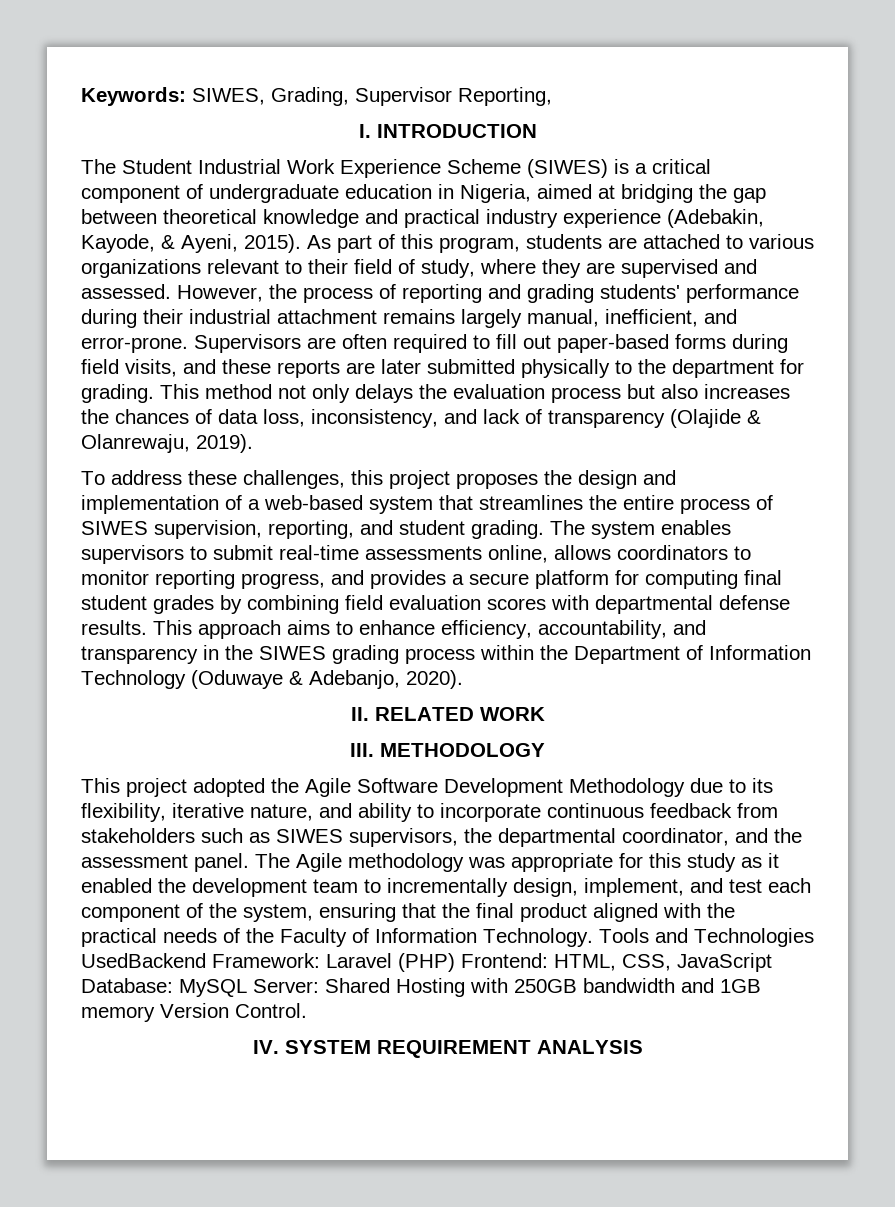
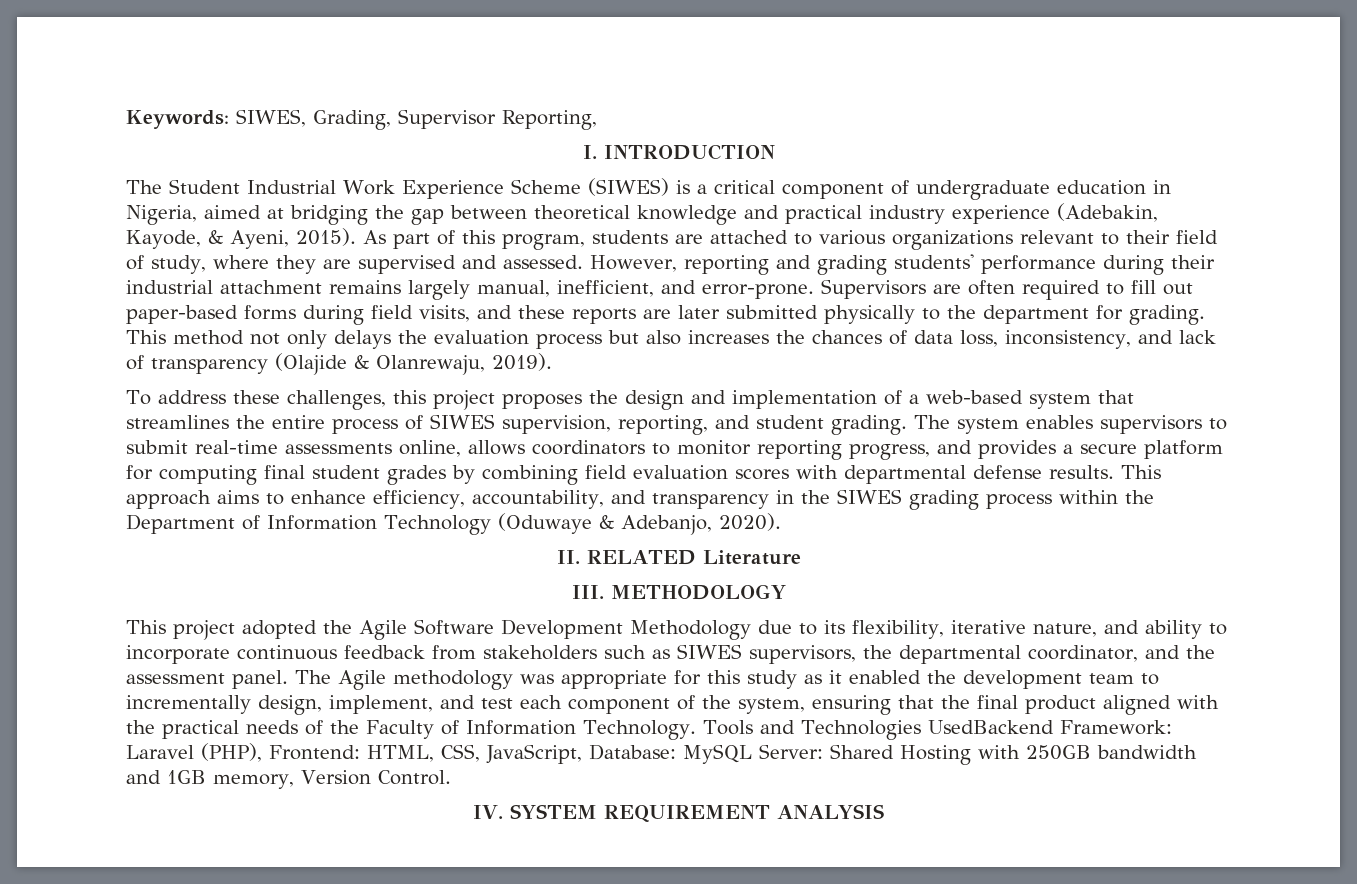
[269,284,396,303] the process of -> (677, 263) none
[479,707,545,721] WORK -> [702,550,801,565] Literature
[398,953,455,972] (PHP) -> [201,743,262,762] (PHP),
[677,953,772,972] JavaScript -> [486,744,582,764] JavaScript,
[81,1006,155,1022] memory -> [213,774,294,789] memory,

